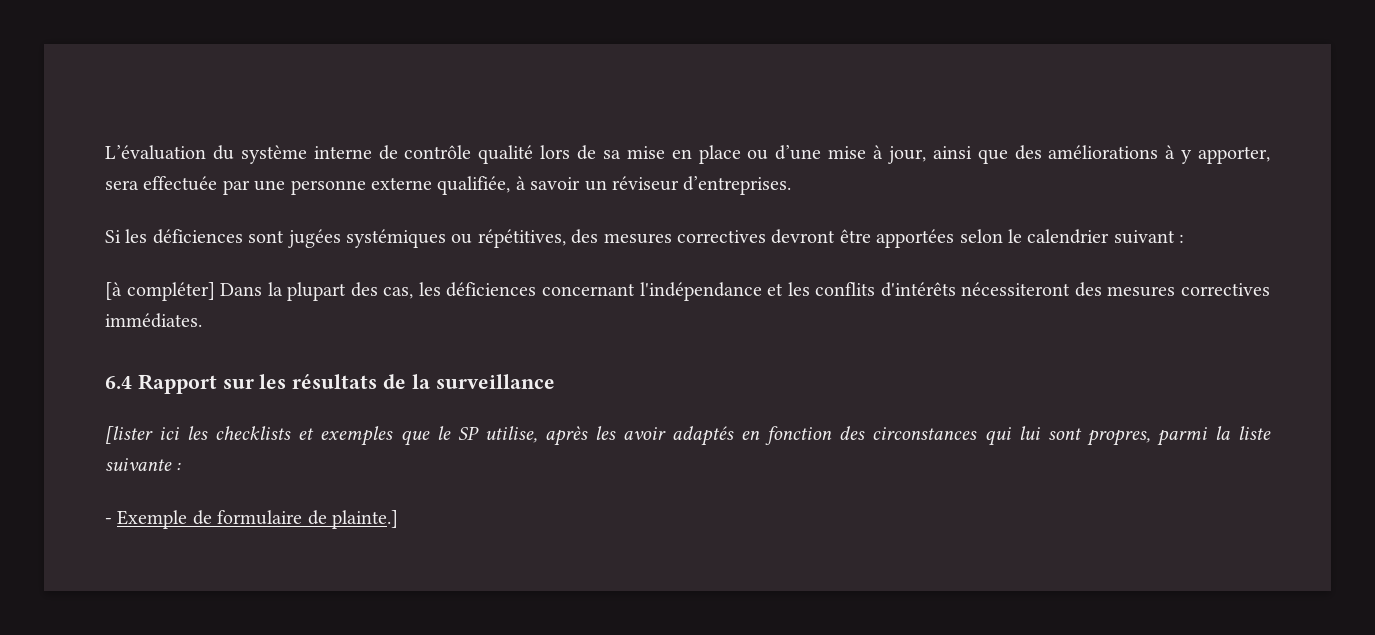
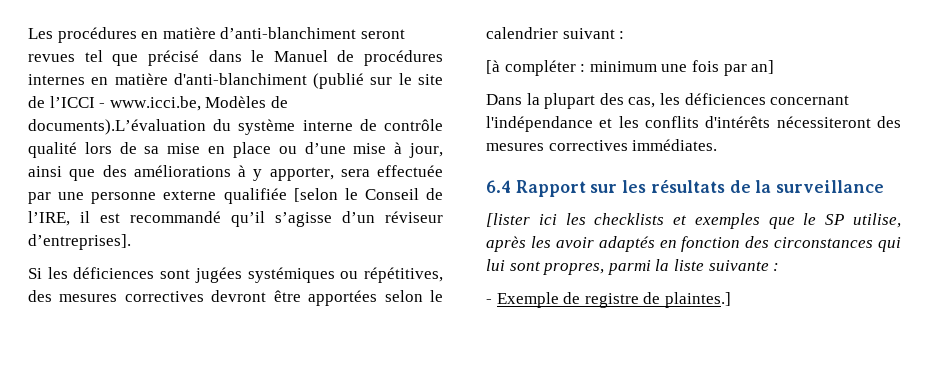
[105,145,206,160] L’évaluation -> [28,27,405,43] [28,50,443,66] [28,73,443,89] [28,96,288,111] [28,119,206,135] Les procédures en matière d’anti-blanchiment seront revues tel que précisé dans le Manuel de procédures internes en matière d'anti-blanchiment (publié sur le site de l’ICCI - www.icci.be, Modèles de documents).L’évaluation
[437,176,792,195] qualifiée, à savoir un réviseur d’entreprises. -> [223,188,443,204] [28,211,443,227] [28,234,131,250] qualifiée [selon le Conseil de l’IRE, il est recommandé qu’il s’agisse d’un réviseur d’entreprises].
[126,282,215,301] compléter] -> [504,60,775,76] compléter : minimum une fois par an] //
[217,510,398,529] formulaire de plainte.] -> [584,292,731,308] registre de plaintes.]

